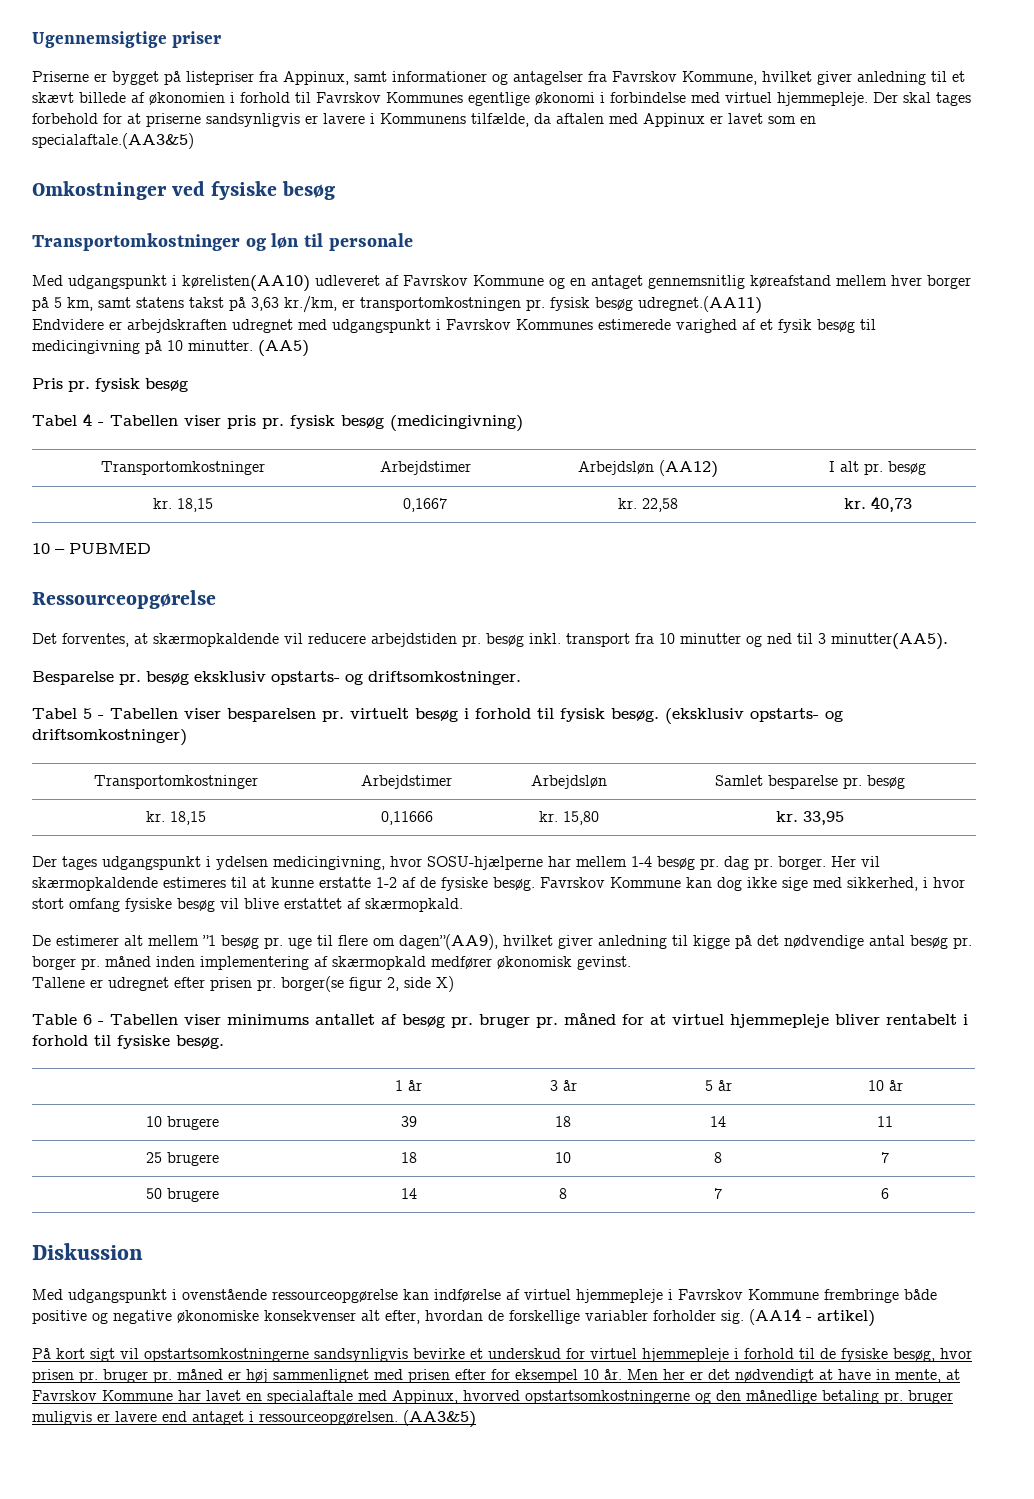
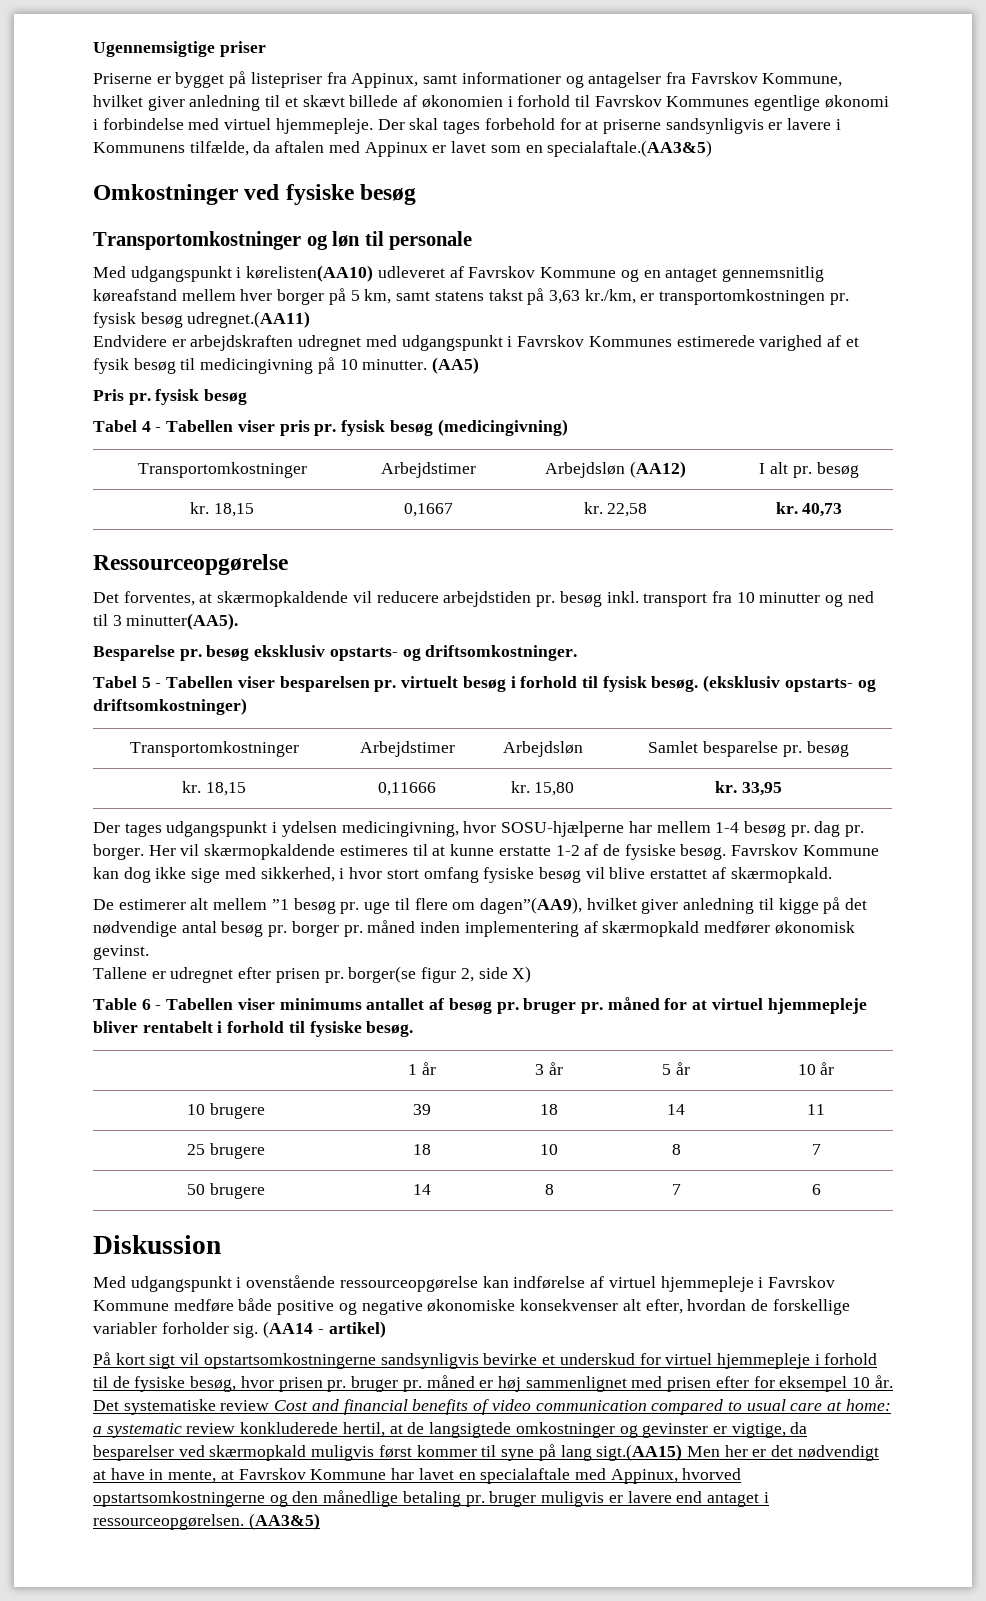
[32,543,151,554] // 10 – PUBMED -> (843, 510) none
[824,1289,899,1303] frembringe -> [173,1299,234,1312] medføre
(622, 1374) none -> [93,1399,891,1415] [93,1422,808,1438] [93,1444,683,1461] Det systematiske review Cost and financial benefits of video communication compared to usual care at home: a systematic review konkluderede hertil, at de langsigtede omkostninger og gevinster er vigtige, da besparelser ved skærmopkald muligvis først kommer til syne på lang sigt.(AA15)

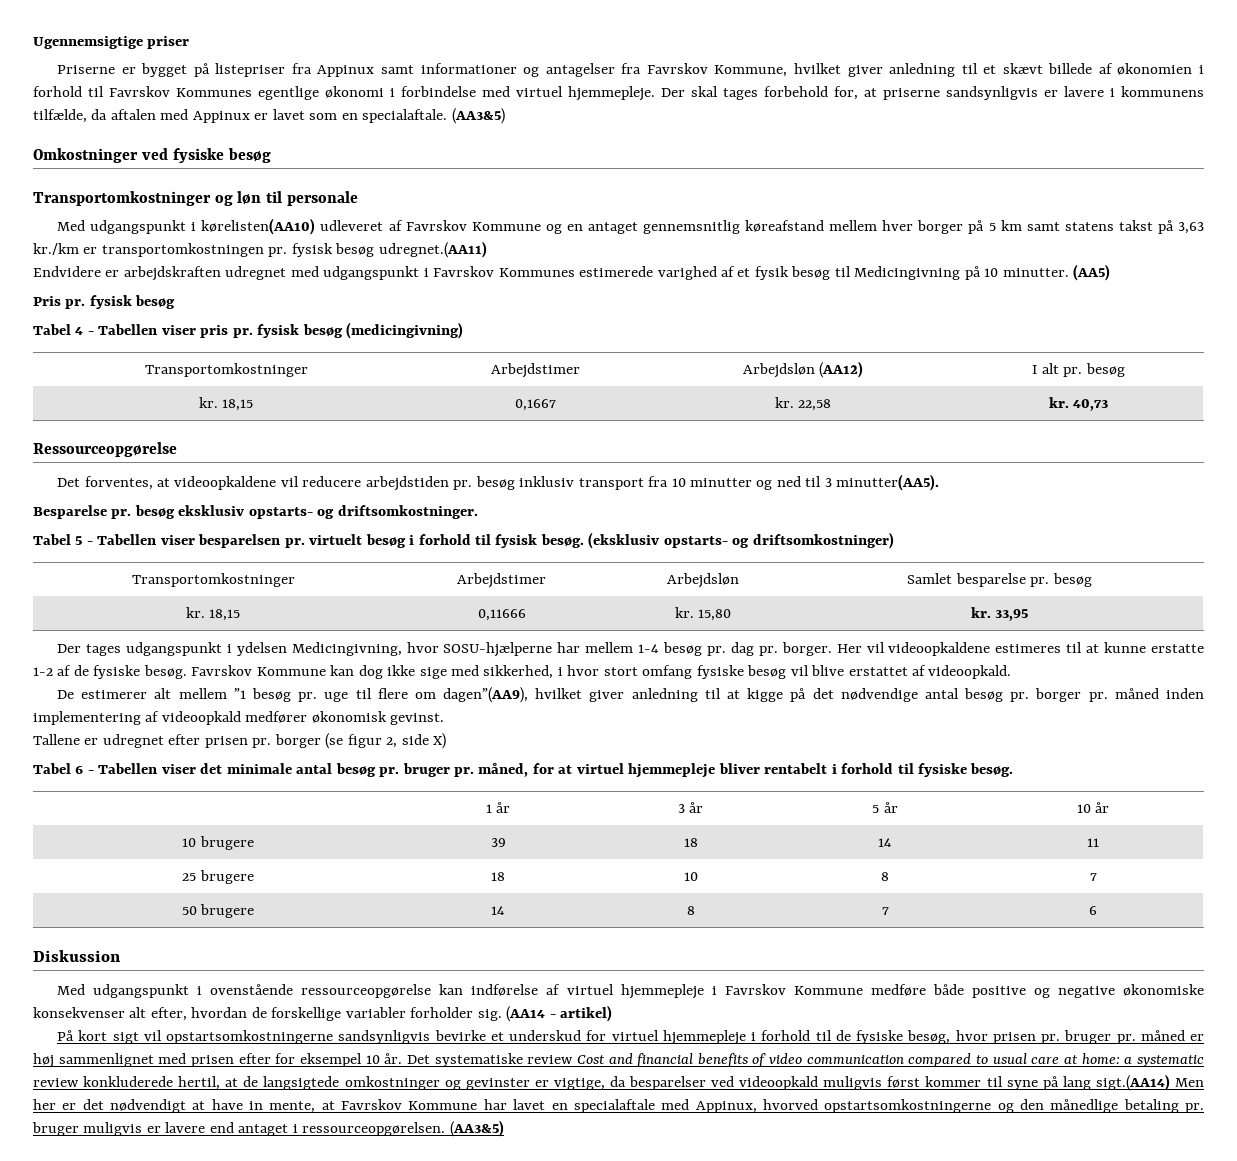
[351,73,419,88] Appinux, -> [317,65,375,77] Appinux
[559,118,581,130] for -> [834,86,858,100] for,
[93,142,185,153] Kommunens -> [1121,86,1204,97] kommunens
[547,140,713,157] specialaftale.(AA3&5) -> [362,108,505,124] specialaftale. (AA3&5)
[364,289,392,304] km, -> [1000,220,1022,231] km
[584,289,636,304] kr./km, -> [33,243,79,255] kr./km
[200,358,314,374] medicingivning -> [854,266,961,280] Medicingivning
[217,591,349,607] skærmopkaldende -> [174,476,277,490] videoopkaldene
[606,591,639,603] inkl. -> [519,476,575,487] inklusiv
[341,821,459,837] medicingivning, -> [291,642,402,656] Medicingivning,
[204,844,336,860] skærmopkaldende -> [888,642,991,656] videoopkaldene
[730,867,832,883] skærmopkald. -> [928,665,1012,679] videoopkald.
(774, 904) none -> [727,690,741,699] at
[602,921,700,937] skærmopkald -> [161,711,241,725] videoopkald
[348,966,417,983] borger(se -> [274,733,344,749] borger (se
[93,998,137,1010] Table -> [33,763,71,774] Tabel
[279,998,445,1010] minimums antallet af -> [200,763,333,774] det minimale antal
[607,997,660,1010] måned -> [478,763,529,777] måned,
[209,1445,307,1461] skærmopkald -> [739,1076,819,1090] videoopkald
[596,1444,683,1461] sigt.(AA15) -> [1095,1074,1170,1091] sigt.(AA14)

